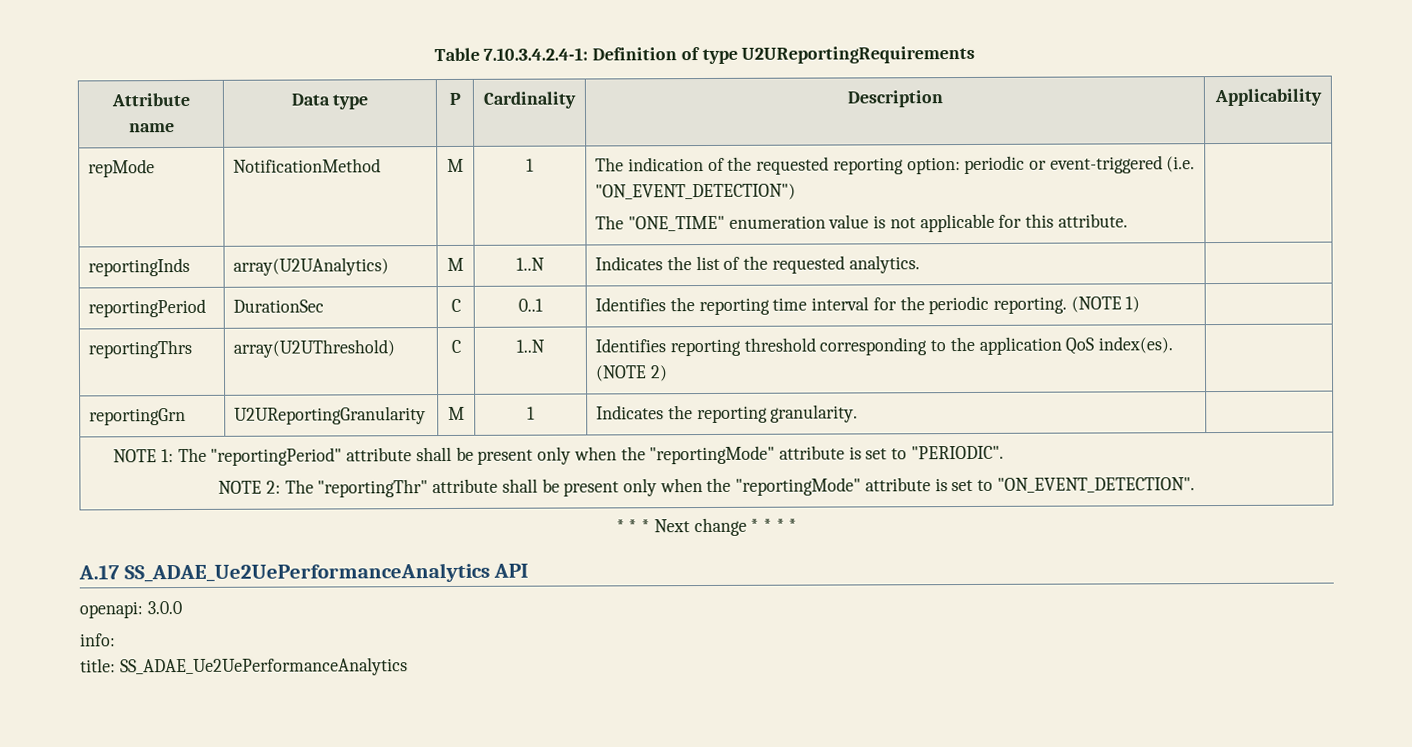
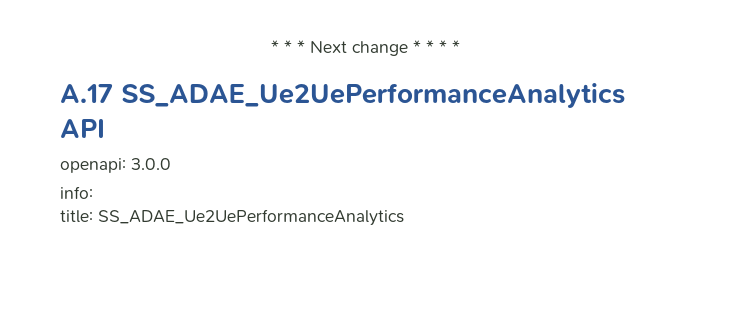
[433,45,976,65] [110,92,190,107] [128,123,175,133] [290,93,369,110] [448,92,461,105] [483,91,576,109] [846,90,943,108] [1213,88,1322,107] [88,159,156,178] [233,158,382,173] [447,158,464,172] [526,158,534,172] [595,155,1196,175] [595,183,797,201] [595,213,1128,233] [88,257,191,277] [233,257,390,276] [447,257,464,271] [516,257,545,271] [595,255,920,274] [88,298,207,318] [233,299,325,313] [450,298,461,312] [517,298,543,312] [595,295,1141,316] [88,339,193,359] [233,339,396,358] [450,339,461,353] [516,339,545,353] [595,336,1174,357] [595,365,668,382] [89,407,187,426] [234,406,427,425] [448,406,465,420] [527,406,535,420] [596,404,859,424] [113,445,1004,466] [218,477,1195,498] Table 7.10.3.4.2.4-1: Definition of type U2UReportingRequirements // Attribute name | Data type | P | Cardinality | Description | Applicability // repMode | NotificationMethod | M | 1 | The indication of the requested reporting option: periodic or event-triggered (i.e. "ON_EVENT_DETECTION") // The "ONE_TIME" enumeration value is not applicable for this attribute. | // reportingInds | array(U2UAnalytics) | M | 1..N | Indicates the list of the requested analytics. | // reportingPeriod | DurationSec | C | 0..1 | Identifies the reporting time interval for the periodic reporting. (NOTE 1) | // reportingThrs | array(U2UThreshold) | C | 1..N | Identifies reporting threshold corresponding to the application QoS index(es). (NOTE 2) | // reportingGrn | U2UReportingGranularity | M | 1 | Indicates the reporting granularity. | // NOTE 1: The "reportingPeriod" attribute shall be present only when the "reportingMode" attribute is set to "PERIODIC". // NOTE 2: The "reportingThr" attribute shall be present only when the "reportingMode" attribute is set to "ON_EVENT_DETECTION". // -> (271, 46) none

